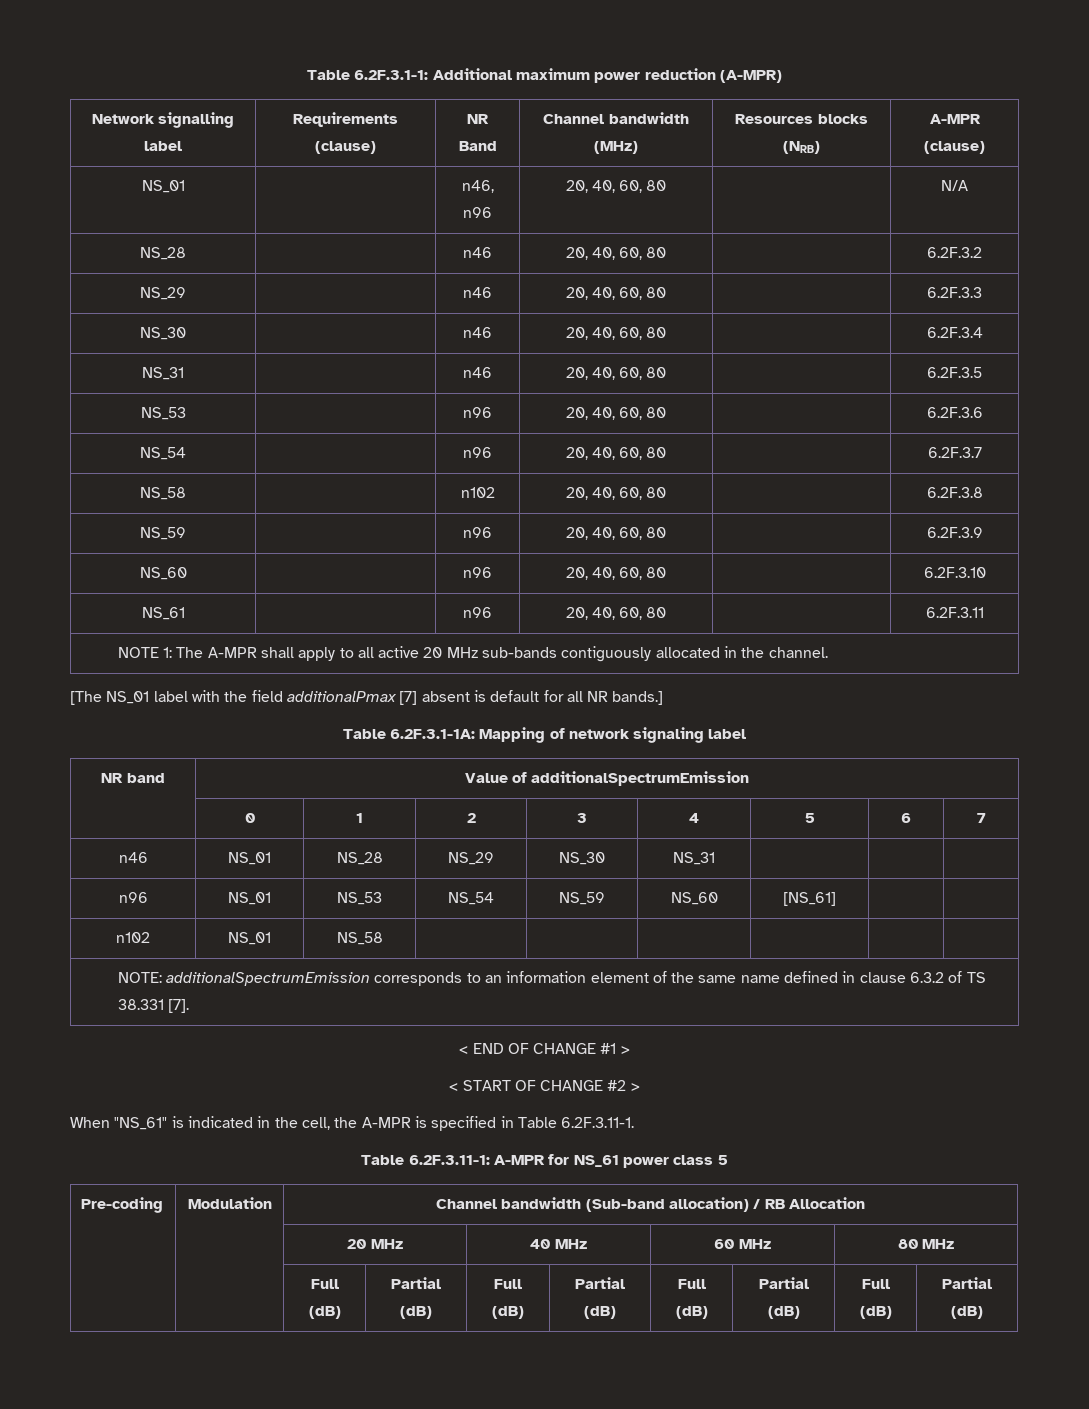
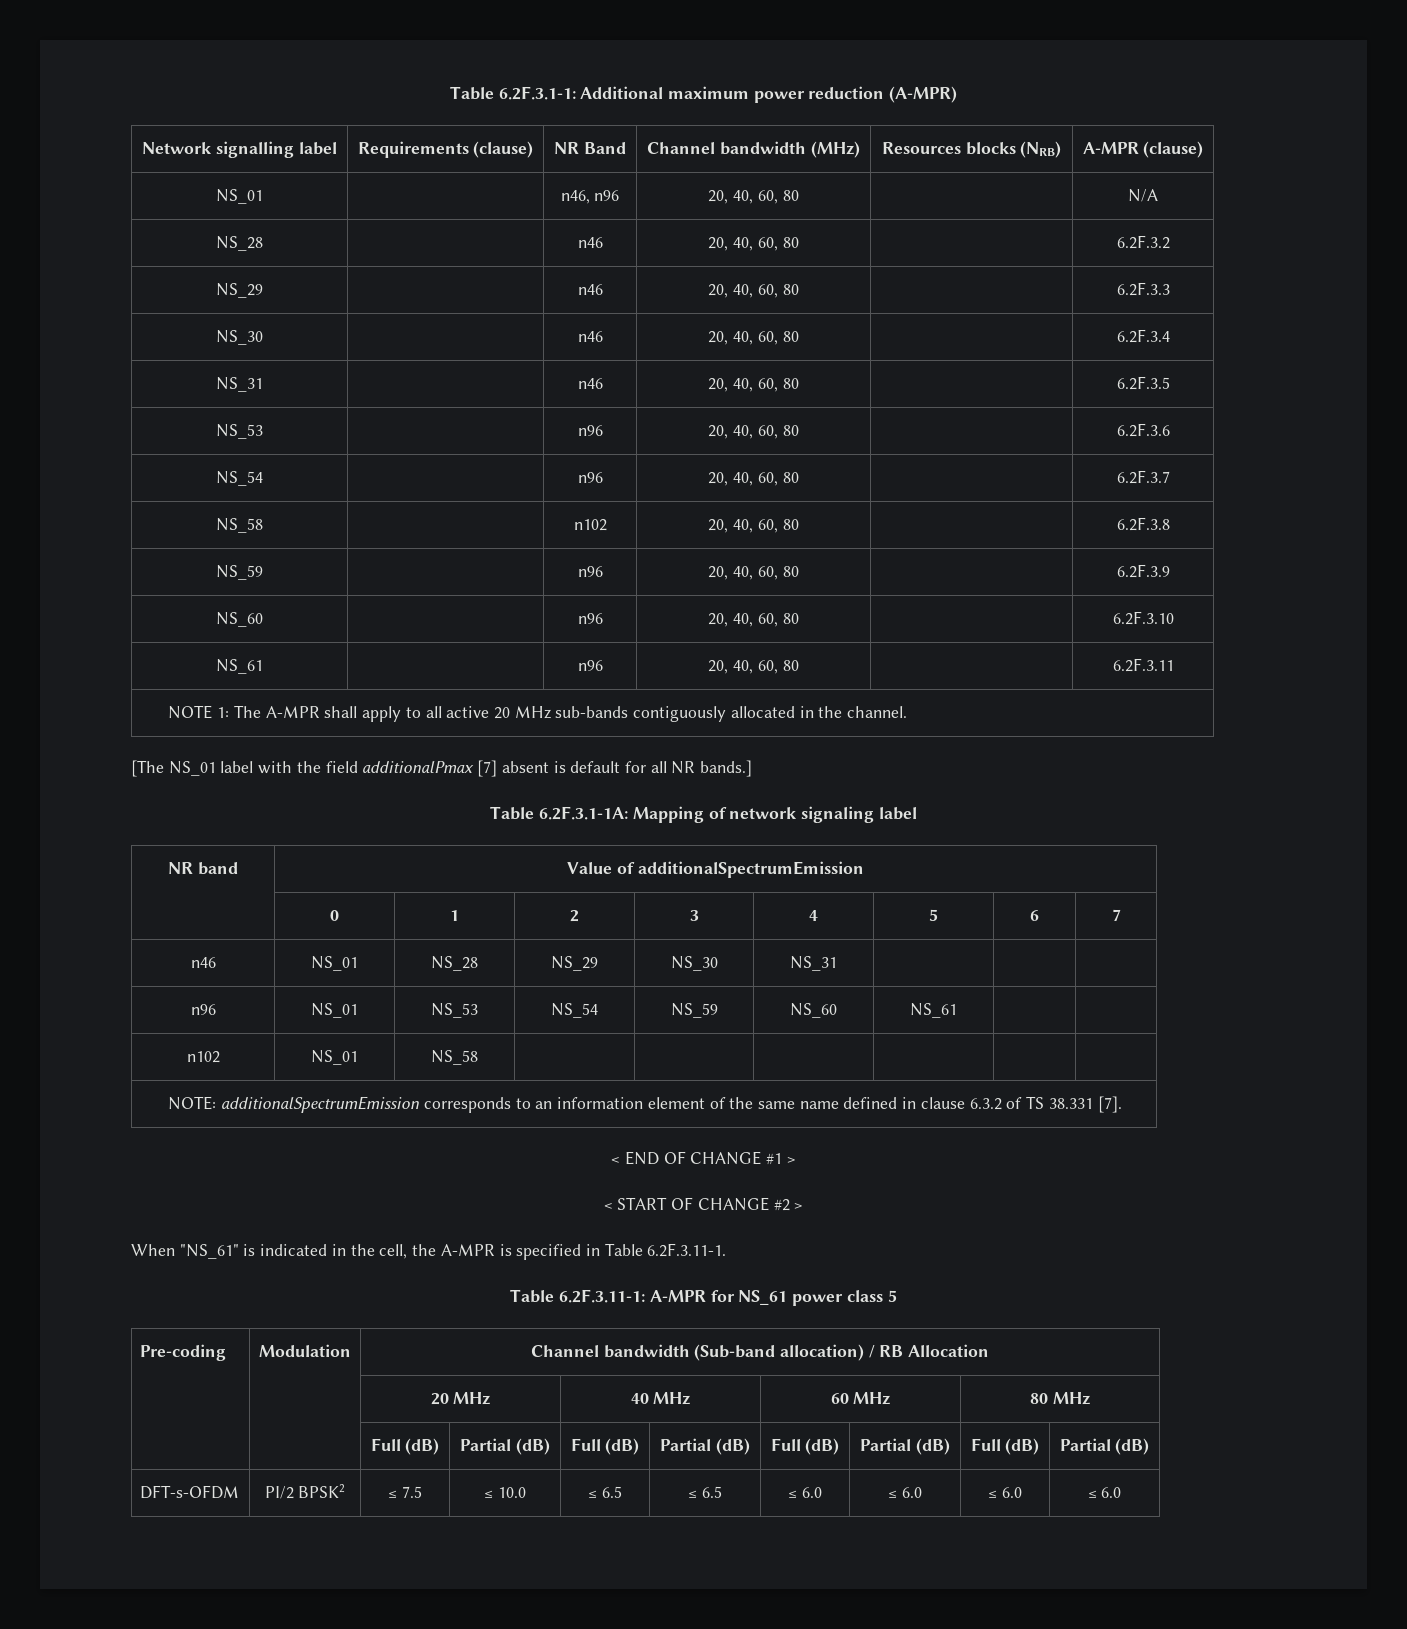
[783,892,836,906] [NS_61] -> [910,1003,957,1018] NS_61
(983, 1312) none -> [140,1485,240,1499] [264,1484,346,1499] [388,1486,422,1498] [484,1487,526,1498] [588,1486,622,1498] [688,1486,722,1498] [788,1487,822,1498] [888,1487,922,1498] [988,1487,1022,1498] [1087,1487,1122,1498] // DFT-s-OFDM | PI/2 BPSK2 | ≤ 7.5 | ≤ 10.0 | ≤ 6.5 | ≤ 6.5 | ≤ 6.0 | ≤ 6.0 | ≤ 6.0 | ≤ 6.0

